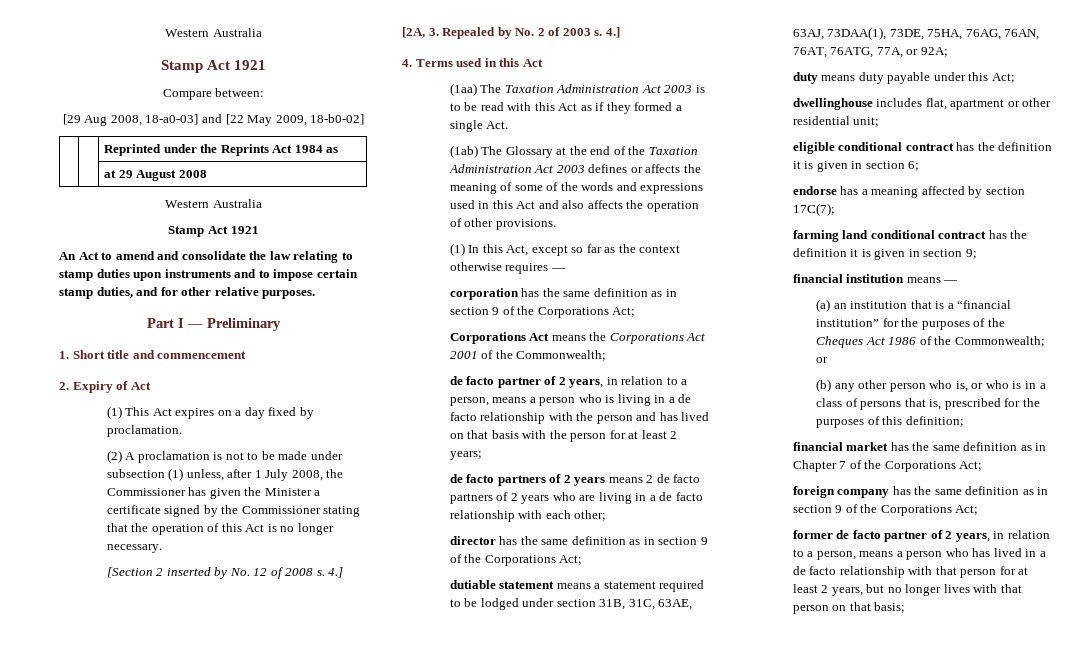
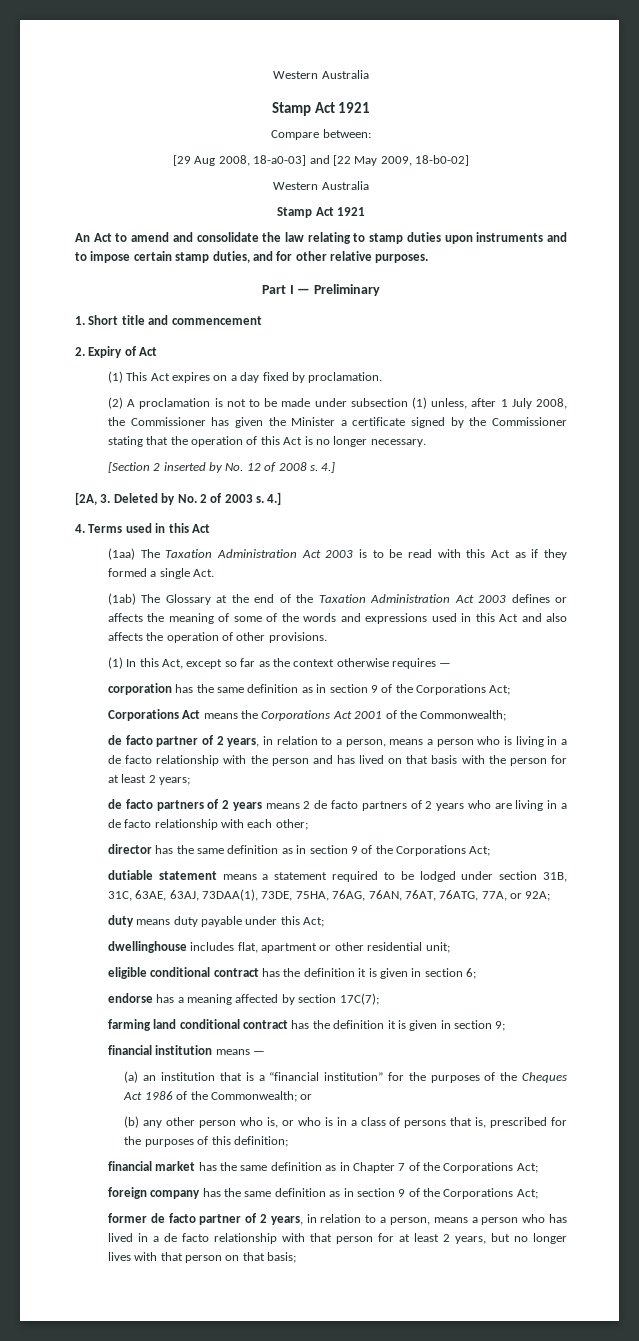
[104,144,339,156] [104,170,207,181] // | | Reprinted under the Reprints Act 1984 as // | | at 29 August 2008 -> (469, 160) none
[442,27,496,39] Repealed -> [113,493,158,503] Deleted

